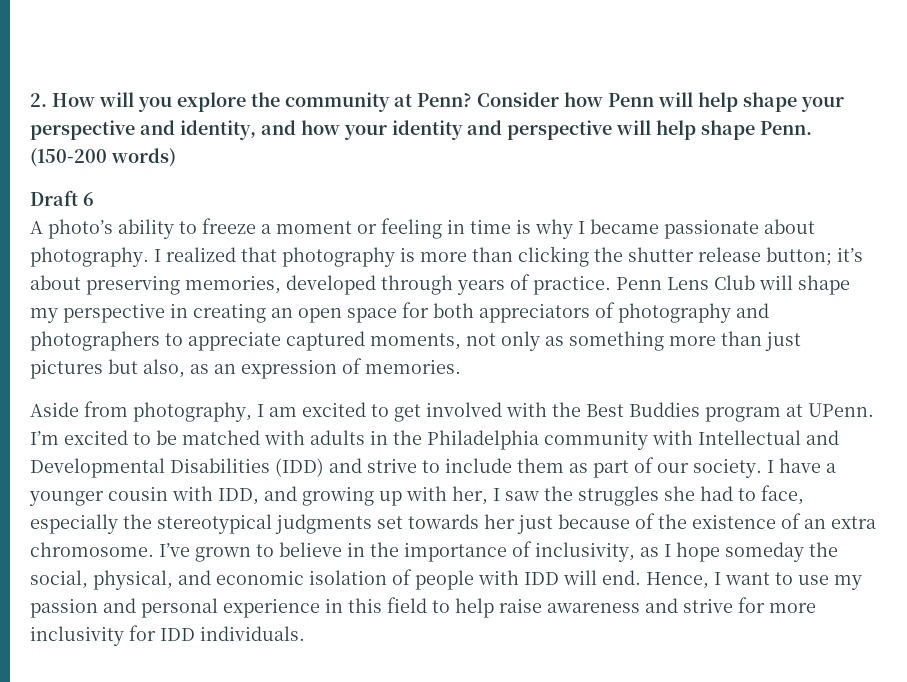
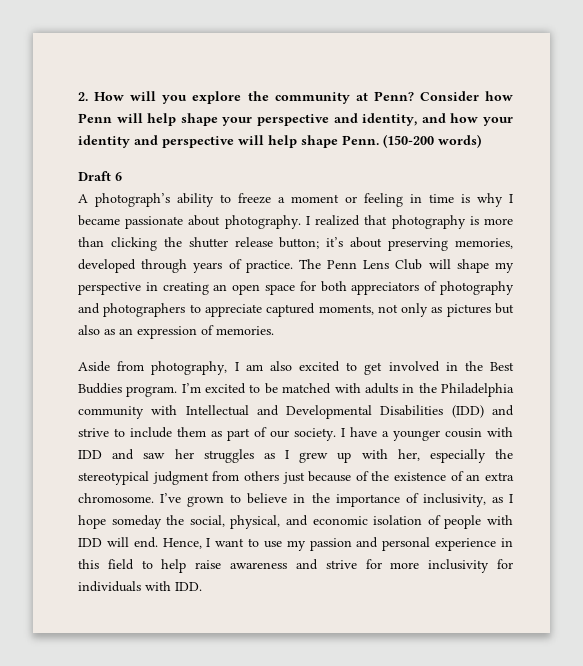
[48,219,113,239] photo’s -> [95,193,170,207] photograph’s
(611, 285) none -> [298,259,321,269] The
[569,331,801,351] something more than just -> (443, 310) none
[143,359,185,378] also, -> [78,325,100,335] also
(297, 412) none -> [269,361,292,371] also
[506,402,547,417] with -> [445,362,458,371] in
[705,403,874,422] program at UPenn. -> [126,386,178,397] program.
[218,485,804,506] [30,514,515,534] IDD, and growing up with her, I saw the struggles she had to face, especially the stereotypical judgments set towards her -> [78,449,513,463] [78,471,279,485] IDD and saw her struggles as I grew up with her, especially the stereotypical judgment from others
[160,626,305,641] IDD individuals. -> [78,581,202,592] individuals with IDD.

